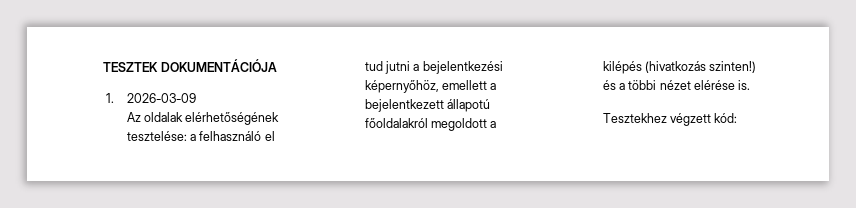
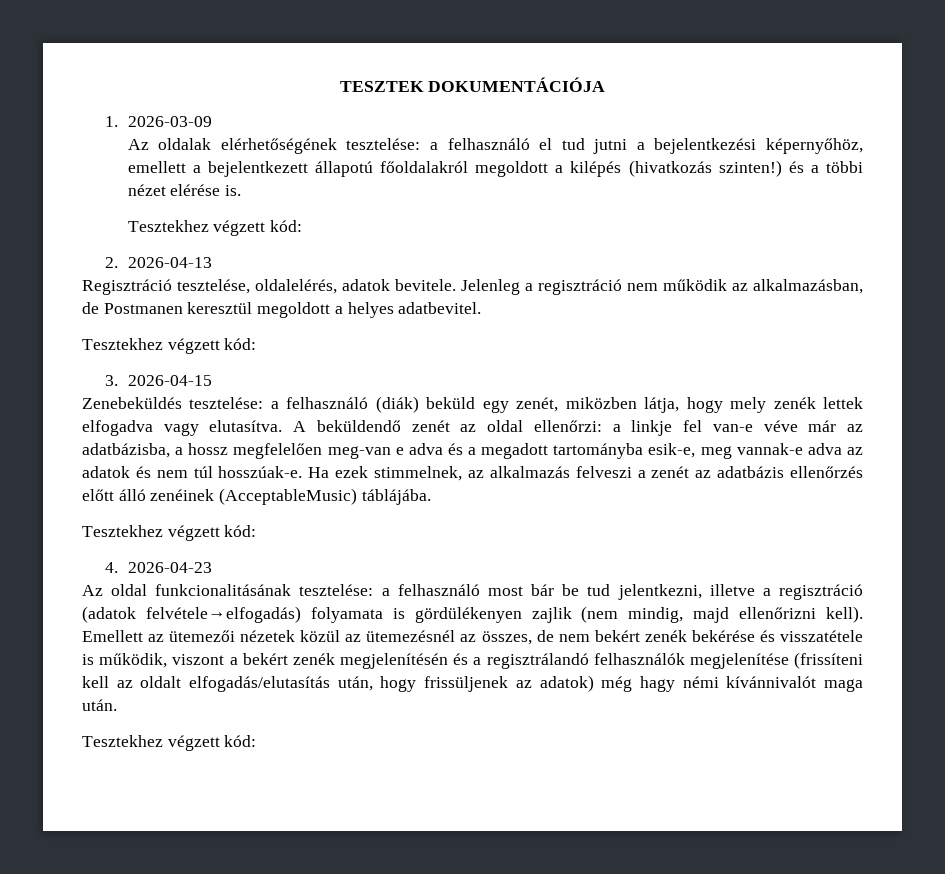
(738, 118) none -> [104,257,212,268] [82,279,863,295] [82,302,482,318] [82,338,257,354] [104,375,212,386] [82,396,863,413] [82,420,864,436] [82,443,863,459] [82,466,864,481] [82,488,431,505] [82,525,257,541] [104,562,212,573] [82,584,863,600] [82,606,863,623] [82,630,864,645] [82,652,863,669] [82,675,864,692] [82,699,117,711] [82,735,257,751] // 2. 2026-04-13 // Regisztráció tesztelése, oldalelérés, adatok bevitele. Jelenleg a regisztráció nem működik az alkalmazásban, de Postmanen keresztül megoldott a helyes adatbevitel. // Tesztekhez végzett kód: // 3. 2026-04-15 // Zenebeküldés tesztelése: a felhasználó (diák) beküld egy zenét, miközben látja, hogy mely zenék lettek elfogadva vagy elutasítva. A beküldendő zenét az oldal ellenőrzi: a linkje fel van-e véve már az adatbázisba, a hossz megfelelően meg-van e adva és a megadott tartományba esik-e, meg vannak-e adva az adatok és nem túl hosszúak-e. Ha ezek stimmelnek, az alkalmazás felveszi a zenét az adatbázis ellenőrzés előtt álló zenéinek (AcceptableMusic) táblájába. // Tesztekhez végzett kód: // 4. 2026-04-23 // Az oldal funkcionalitásának tesztelése: a felhasználó most bár be tud jelentkezni, illetve a regisztráció (adatok felvétele→elfogadás) folyamata is gördülékenyen zajlik (nem mindig, majd ellenőrizni kell). Emellett az ütemezői nézetek közül az ütemezésnél az összes, de nem bekért zenék bekérése és visszatétele is működik, viszont a bekért zenék megjelenítésén és a regisztrálandó felhasználók megjelenítése (frissíteni kell az oldalt elfogadás/elutasítás után, hogy frissüljenek az adatok) még hagy némi kívánnivalót maga után. // Tesztekhez végzett kód:

